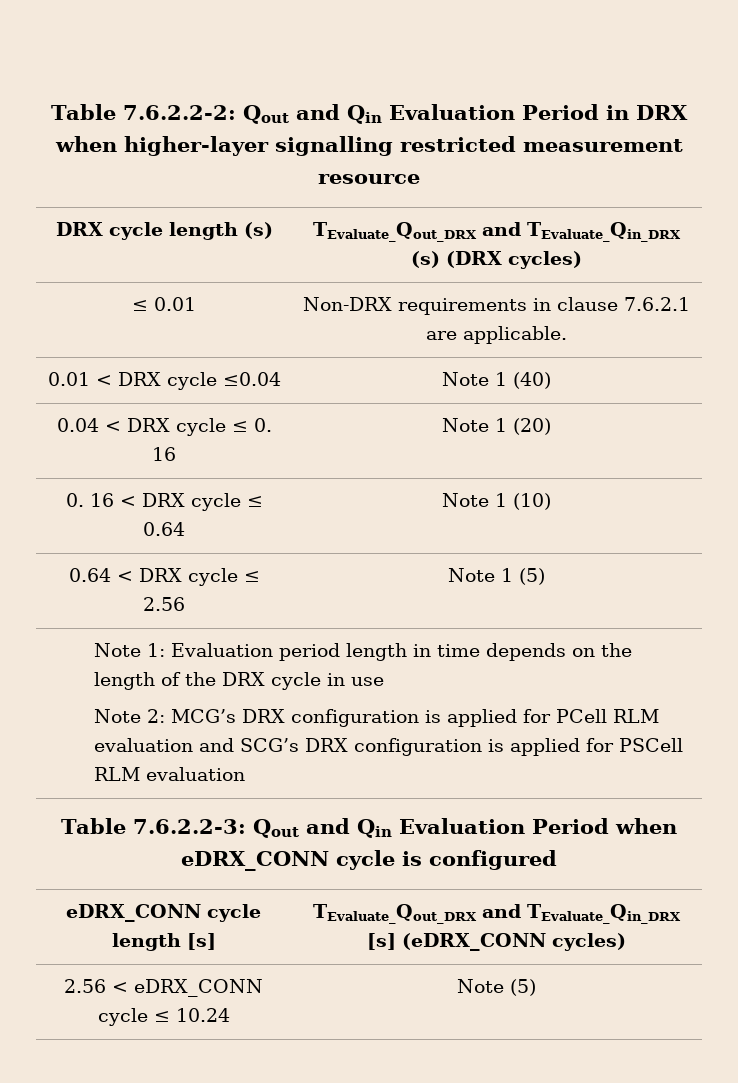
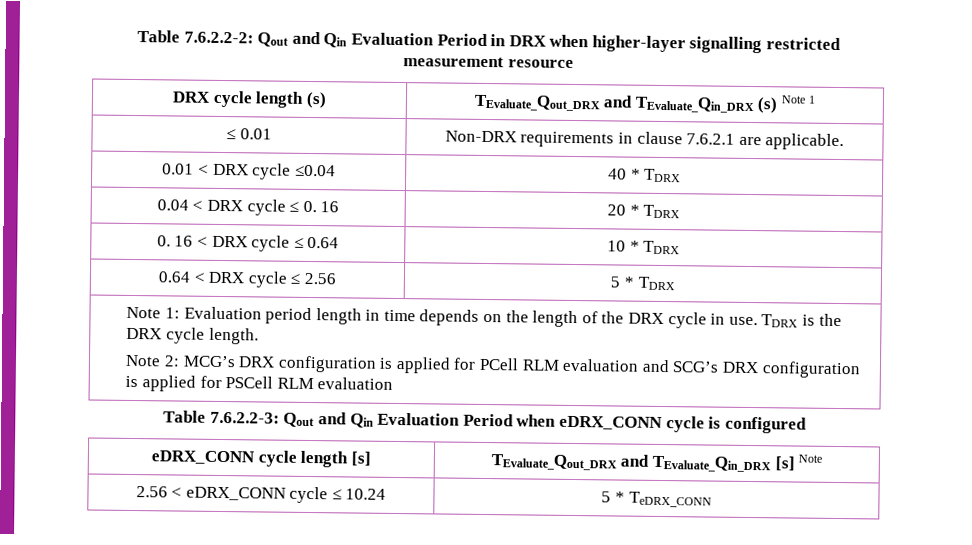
[446,251,582,269] (DRX cycles) -> [780,95,817,104] Note 1
[442,372,551,389] Note 1 (40) -> [607,168,682,183] 40 * TDRX
[442,418,551,435] Note 1 (20) -> [606,204,681,219] 20 * TDRX
[442,493,551,510] Note 1 (10) -> [606,240,681,255] 10 * TDRX
[448,568,545,585] Note 1 (5) -> [610,276,675,291] 5 * TDRX
[350,677,384,686] use -> [728,313,842,328] [126,327,259,345] use. TDRX is the DRX cycle length.
[401,933,626,951] (eDRX_CONN cycles) -> [798,454,823,463] Note
[456,979,536,996] Note (5) -> [601,491,712,508] 5 * TeDRX_CONN

